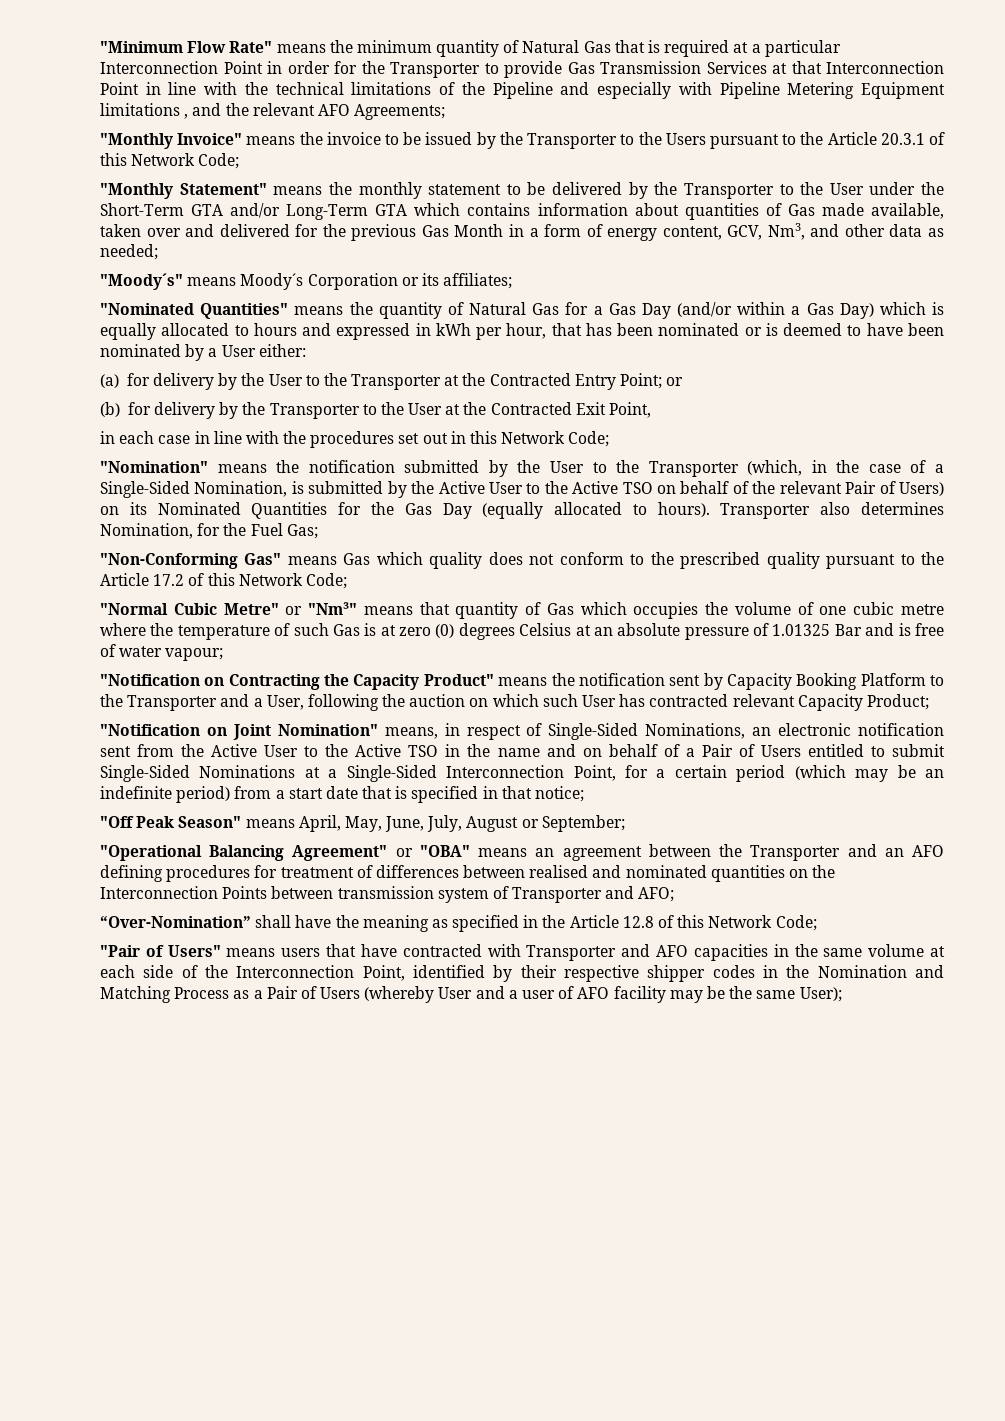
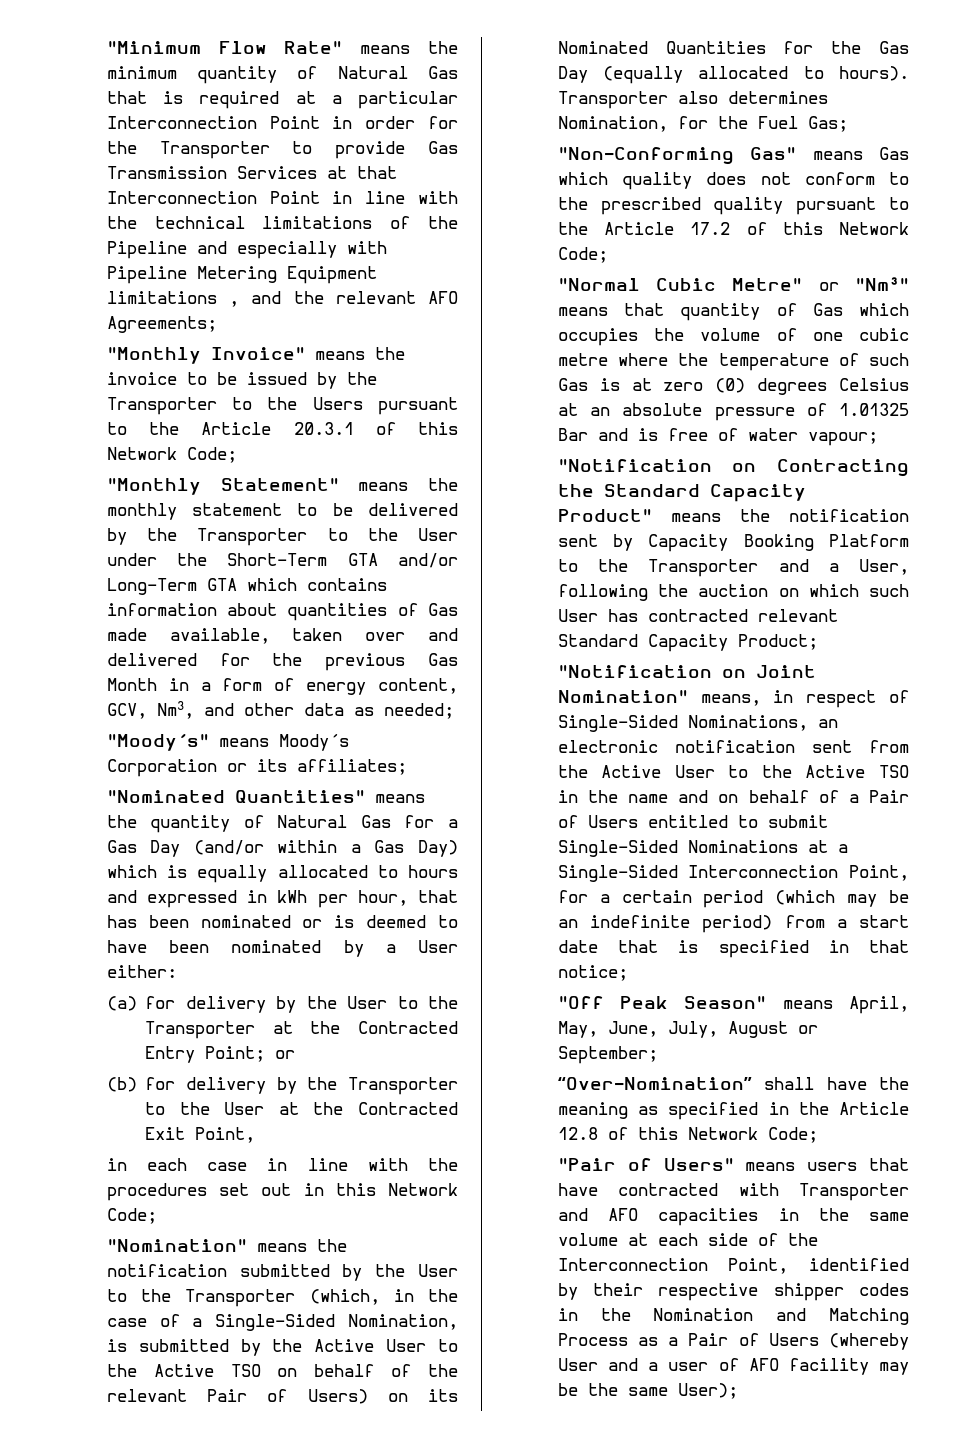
(350, 680) none -> [603,484,700,497] Standard
(795, 700) none -> [557,634,638,647] Standard
[100,844,945,861] [100,865,836,882] [100,886,675,903] // "Operational Balancing Agreement" or "OBA" means an agreement between the Transporter and an AFO defining procedures for treatment of differences between realised and nominated quantities on the Interconnection Points between transmission system of Transporter and AFO; -> (658, 1055) none

